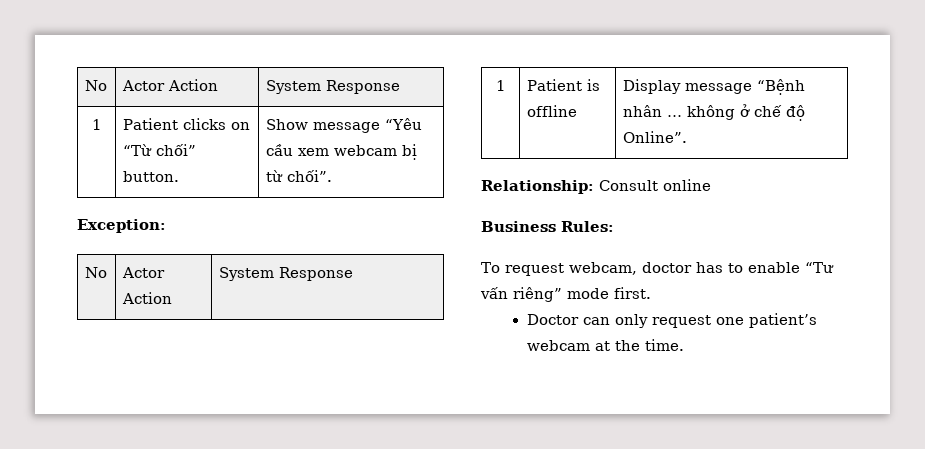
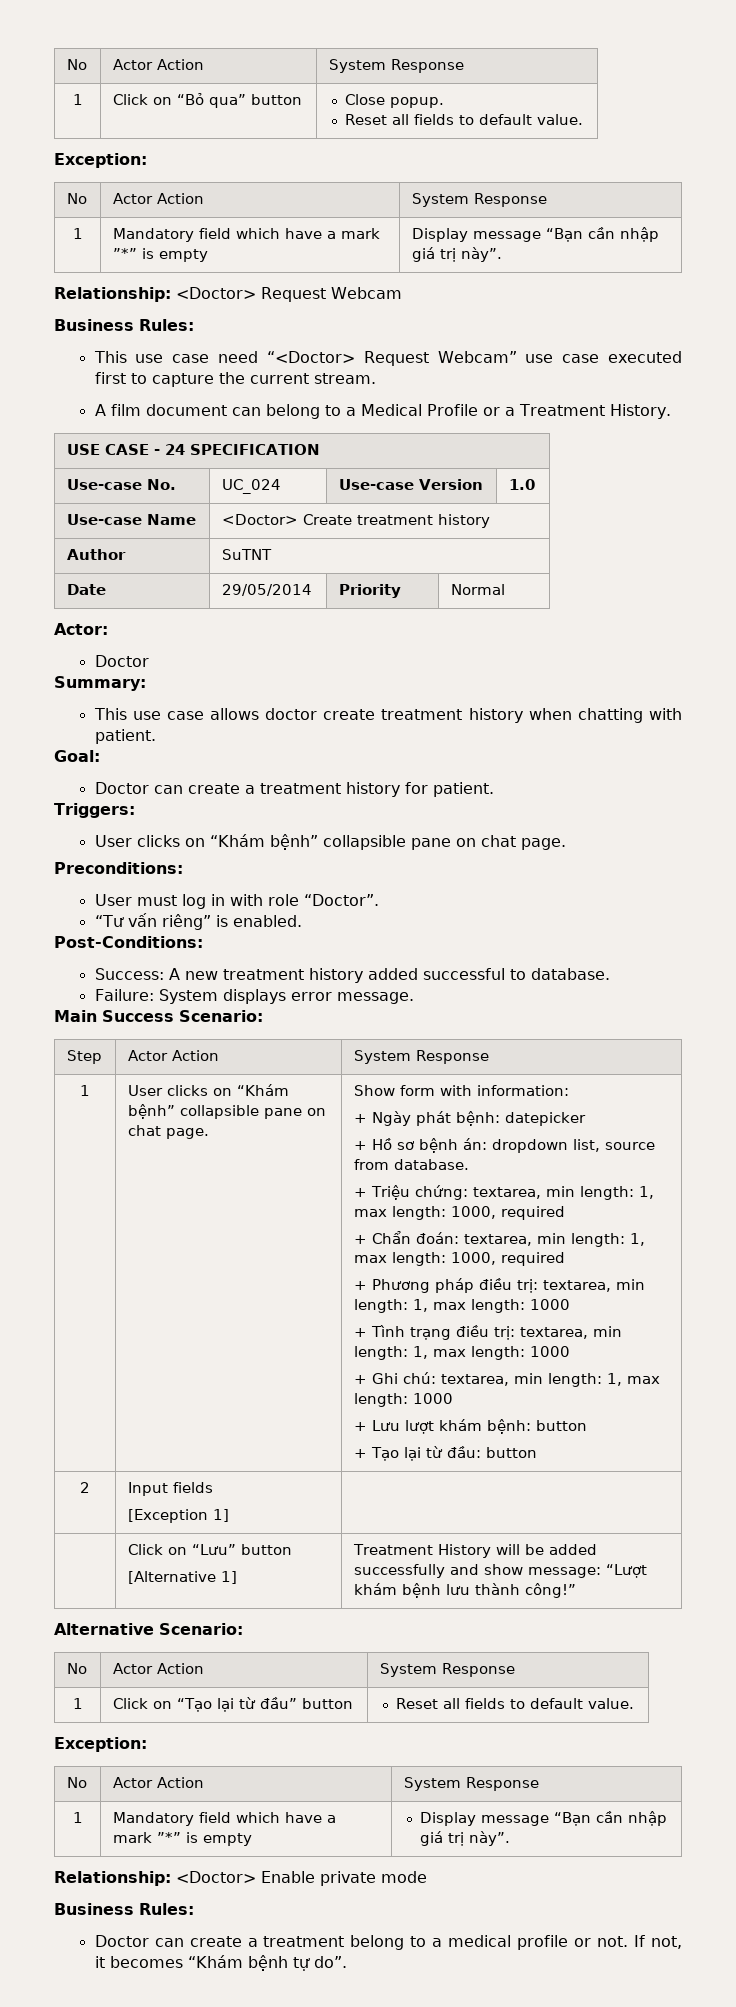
[84,80,107,91] [121,79,218,91] [265,80,400,94] [91,119,102,130] [122,118,250,130] [122,144,196,156] [122,171,179,182] [265,118,422,133] [265,144,417,160] [265,170,332,182] [77,219,166,233] [84,267,107,278] [121,267,165,278] [121,292,172,304] [218,267,353,281] [495,80,506,91] [526,79,600,91] [526,105,577,117] [622,79,805,95] [622,104,805,121] [622,131,687,143] [481,179,711,194] [481,221,614,232] [481,262,834,276] [480,287,562,302] No | Actor Action | System Response // 1 | Patient clicks on “Từ chối” button. | Show message “Yêu cầu xem webcam bị từ chối”. // Exception: // No | Actor Action | System Response // 1 | Patient is offline | Display message “Bệnh nhân … không ở chế độ Online”. // Relationship: Consult online // Business Rules: // To request webcam, doctor has to enable “Tư vấn riêng” -> [66,59,87,70] [112,59,204,70] [328,59,464,73] [72,94,83,105] [112,93,302,108] [344,94,444,108] [344,114,583,125] [54,153,147,168] [66,193,87,204] [112,193,204,204] [411,193,547,207] [72,228,83,239] [112,228,380,242] [112,248,208,262] [411,227,659,242] [411,247,502,262] [54,287,402,302] [54,319,194,331] [93,351,683,366] [94,372,376,387] [94,404,671,419] [66,444,320,455] [66,479,176,490] [221,479,281,494] [338,479,483,490] [508,479,535,490] [66,514,196,525] [221,514,490,528] [66,549,126,560] [221,549,272,560] [66,584,106,595] [221,584,312,596] [338,584,401,598] [450,584,505,595] [54,623,108,635] [94,655,149,667] [54,676,146,691] [93,708,682,723] [94,729,156,744] [54,750,100,762] [94,782,494,797] [54,803,135,818] [94,834,566,850] [54,862,183,874] [94,894,379,909] [94,913,302,930] [54,936,203,948] [94,968,610,983] [94,989,414,1004] [54,1010,263,1022] [66,1050,102,1064] [127,1050,219,1061] [353,1050,489,1064] [80,1085,90,1096] [127,1084,289,1096] [127,1104,326,1119] [127,1125,209,1139] [353,1085,569,1096] [353,1111,586,1126] [353,1138,655,1153] [353,1159,469,1170] [353,1185,654,1200] [353,1206,565,1220] [353,1231,645,1247] [353,1252,565,1266] [353,1278,645,1293] [353,1299,570,1313] [353,1325,622,1340] [353,1346,570,1360] [353,1372,660,1387] [353,1393,453,1407] [353,1419,587,1434] [353,1446,537,1461] [80,1482,90,1493] [127,1482,213,1496] [127,1509,229,1523] [127,1544,292,1555] [127,1571,237,1584] [352,1544,597,1558] [353,1564,647,1578] [353,1583,576,1598] [54,1623,243,1635] [66,1663,87,1674] [112,1663,204,1674] [379,1663,515,1677] [72,1698,83,1709] [112,1697,353,1712] [395,1698,634,1709] [54,1737,147,1752] [66,1777,87,1788] [112,1777,204,1788] [403,1777,539,1791] [72,1812,83,1823] [112,1812,336,1826] [112,1832,252,1846] [419,1811,667,1826] [419,1831,510,1846] [54,1871,376,1886] No | Actor Action | System Response // 1 | Click on “Bỏ qua” button | Close popup. // Reset all fields to default value. // Exception: // No | Actor Action | System Response // 1 | Mandatory field which have a mark ”*” is empty | Display message “Bạn cần nhập giá trị này”. // Relationship: <Doctor> Request Webcam // Business Rules: // This use case need “<Doctor> Request Webcam” use case executed first to capture the current stream. // A film document can belong to a Medical Profile or a Treatment History. // USE CASE - 24 SPECIFICATION // Use-case No. | UC_024 | Use-case Version | 1.0 // Use-case Name | <Doctor> Create treatment history // Author | SuTNT // Date | 29/05/2014 | Priority | Normal // Actor: // Doctor // Summary: // This use case allows doctor create treatment history when chatting with patient. // Goal: // Doctor can create a treatment history for patient. // Triggers: // User clicks on “Khám bệnh” collapsible pane on chat page. // Preconditions: // User must log in with role “Doctor”. // “Tư vấn riêng” is enabled. // Post-Conditions: // Success: A new treatment history added successful to database. // Failure: System displays error message. // Main Success Scenario: // Step | Actor Action | System Response // 1 | User clicks on “Khám bệnh” collapsible pane on chat page. | Show form with information: // + Ngày phát bệnh: datepicker // + Hồ sơ bệnh án: dropdown list, source from database. // + Triệu chứng: textarea, min length: 1, max length: 1000, required // + Chẩn đoán: textarea, min length: 1, max length: 1000, required // + Phương pháp điều trị: textarea, min length: 1, max length: 1000 // + Tình trạng điều trị: textarea, min length: 1, max length: 1000 // + Ghi chú: textarea, min length: 1, max length: 1000 // + Lưu lượt khám bệnh: button // + Tạo lại từ đầu: button // 2 | Input fields // [Exception 1] | // | Click on “Lưu” button // [Alternative 1] | Treatment History will be added successfully and show message: “Lượt khám bệnh lưu thành công!” // Alternative Scenario: // No | Actor Action | System Response // 1 | Click on “Tạo lại từ đầu” button | Reset all fields to default value. // Exception: // No | Actor Action | System Response // 1 | Mandatory field which have a mark ”*” is empty | Display message “Bạn cần nhập giá trị này”. // Relationship: <Doctor> Enable private
[614,287,651,299] [526,313,817,328] [526,339,684,351] first. // Doctor can only request one patient’s webcam at the time. -> [54,1903,194,1915] [94,1935,682,1950] [94,1955,347,1971] // Business Rules: // Doctor can create a treatment belong to a medical profile or not. If not, it becomes “Khám bệnh tự do”.

